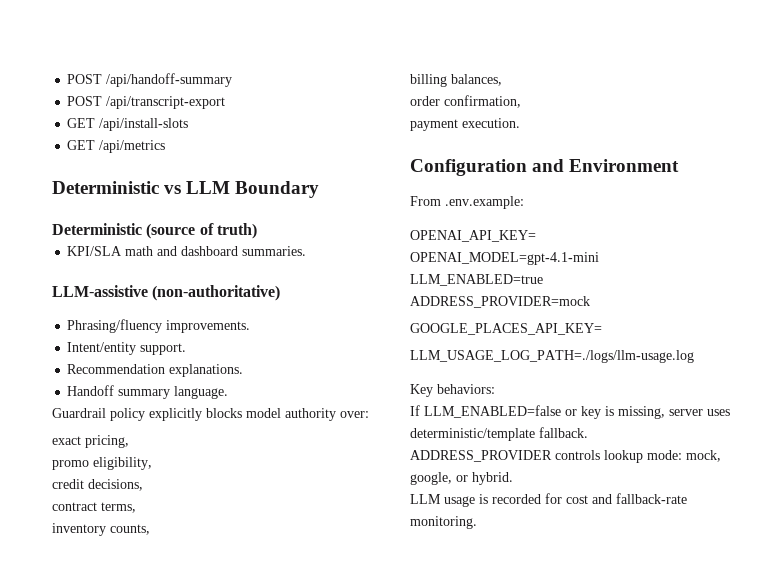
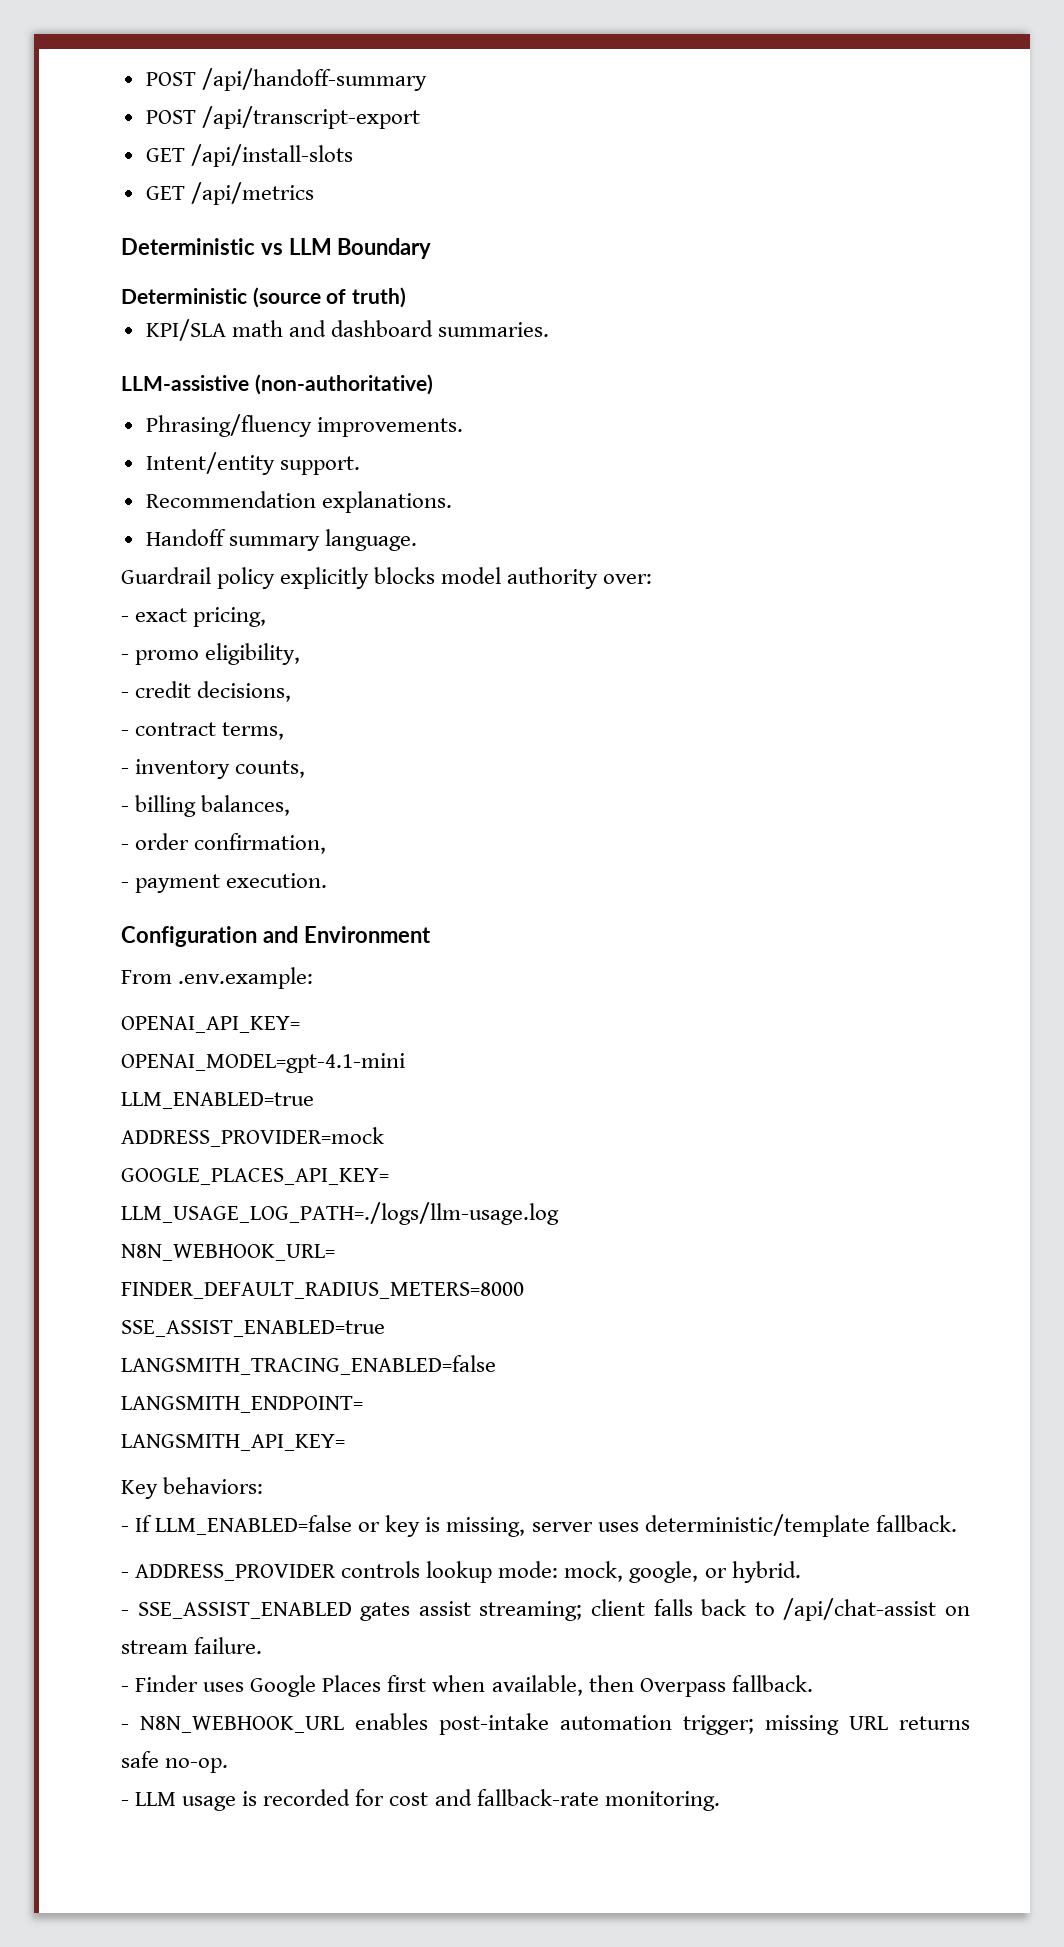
(369, 414) none -> [121,616,129,622] -
(129, 441) none -> [121,654,129,660] -
(152, 463) none -> [121,692,129,698] -
(143, 485) none -> [121,730,129,736] -
(136, 507) none -> [121,768,129,774] -
(150, 529) none -> [121,806,129,812] -
(502, 80) none -> [121,844,129,850] -
(521, 101) none -> [121,882,129,888] -
(694, 356) none -> [121,1244,335,1261] [121,1282,524,1299] [121,1320,385,1337] [121,1355,496,1375] [121,1396,363,1413] [121,1434,345,1451] // N8N_WEBHOOK_URL= // FINDER_DEFAULT_RADIUS_METERS=8000 // SSE_ASSIST_ENABLED=true // LANGSMITH_TRACING_ENABLED=false // LANGSMITH_ENDPOINT= // LANGSMITH_API_KEY=
(495, 389) none -> [121,1526,129,1532] -
(588, 432) none -> [121,1572,129,1578] -
(513, 478) none -> [121,1598,971,1621] [121,1637,263,1654] [121,1675,813,1697] [121,1713,970,1735] [121,1751,229,1773] [121,1800,129,1806] - SSE_ASSIST_ENABLED gates assist streaming; client falls back to /api/chat-assist on stream failure. // - Finder uses Google Places first when available, then Overpass fallback. // - N8N_WEBHOOK_URL enables post-intake automation trigger; missing URL returns safe no-op. // -

